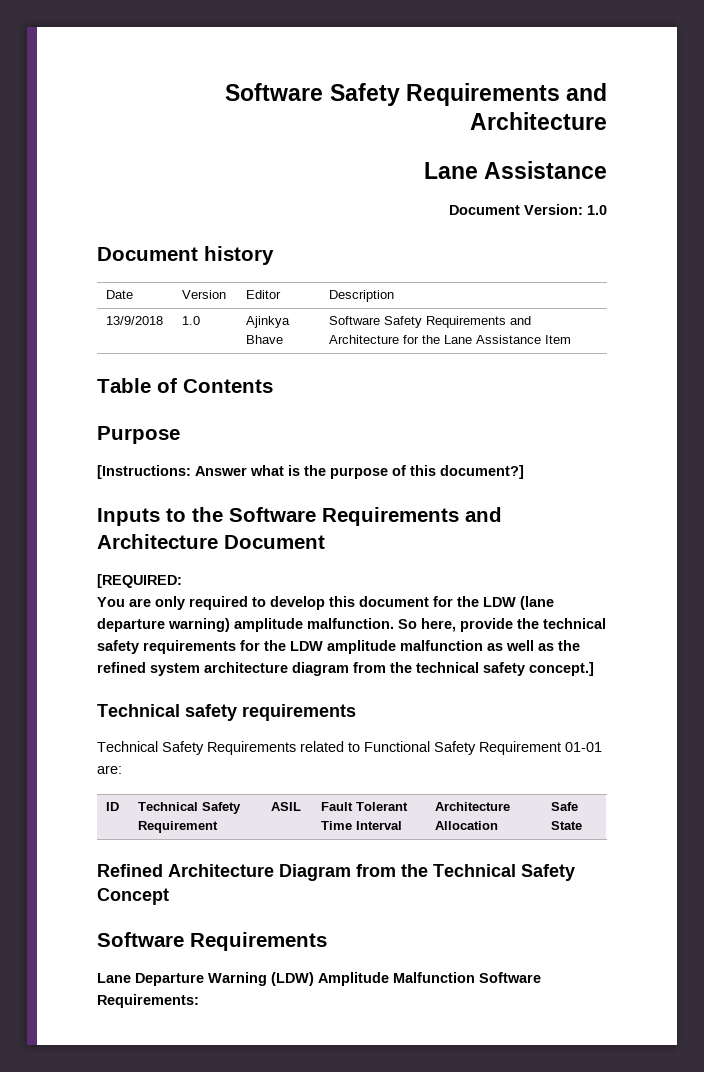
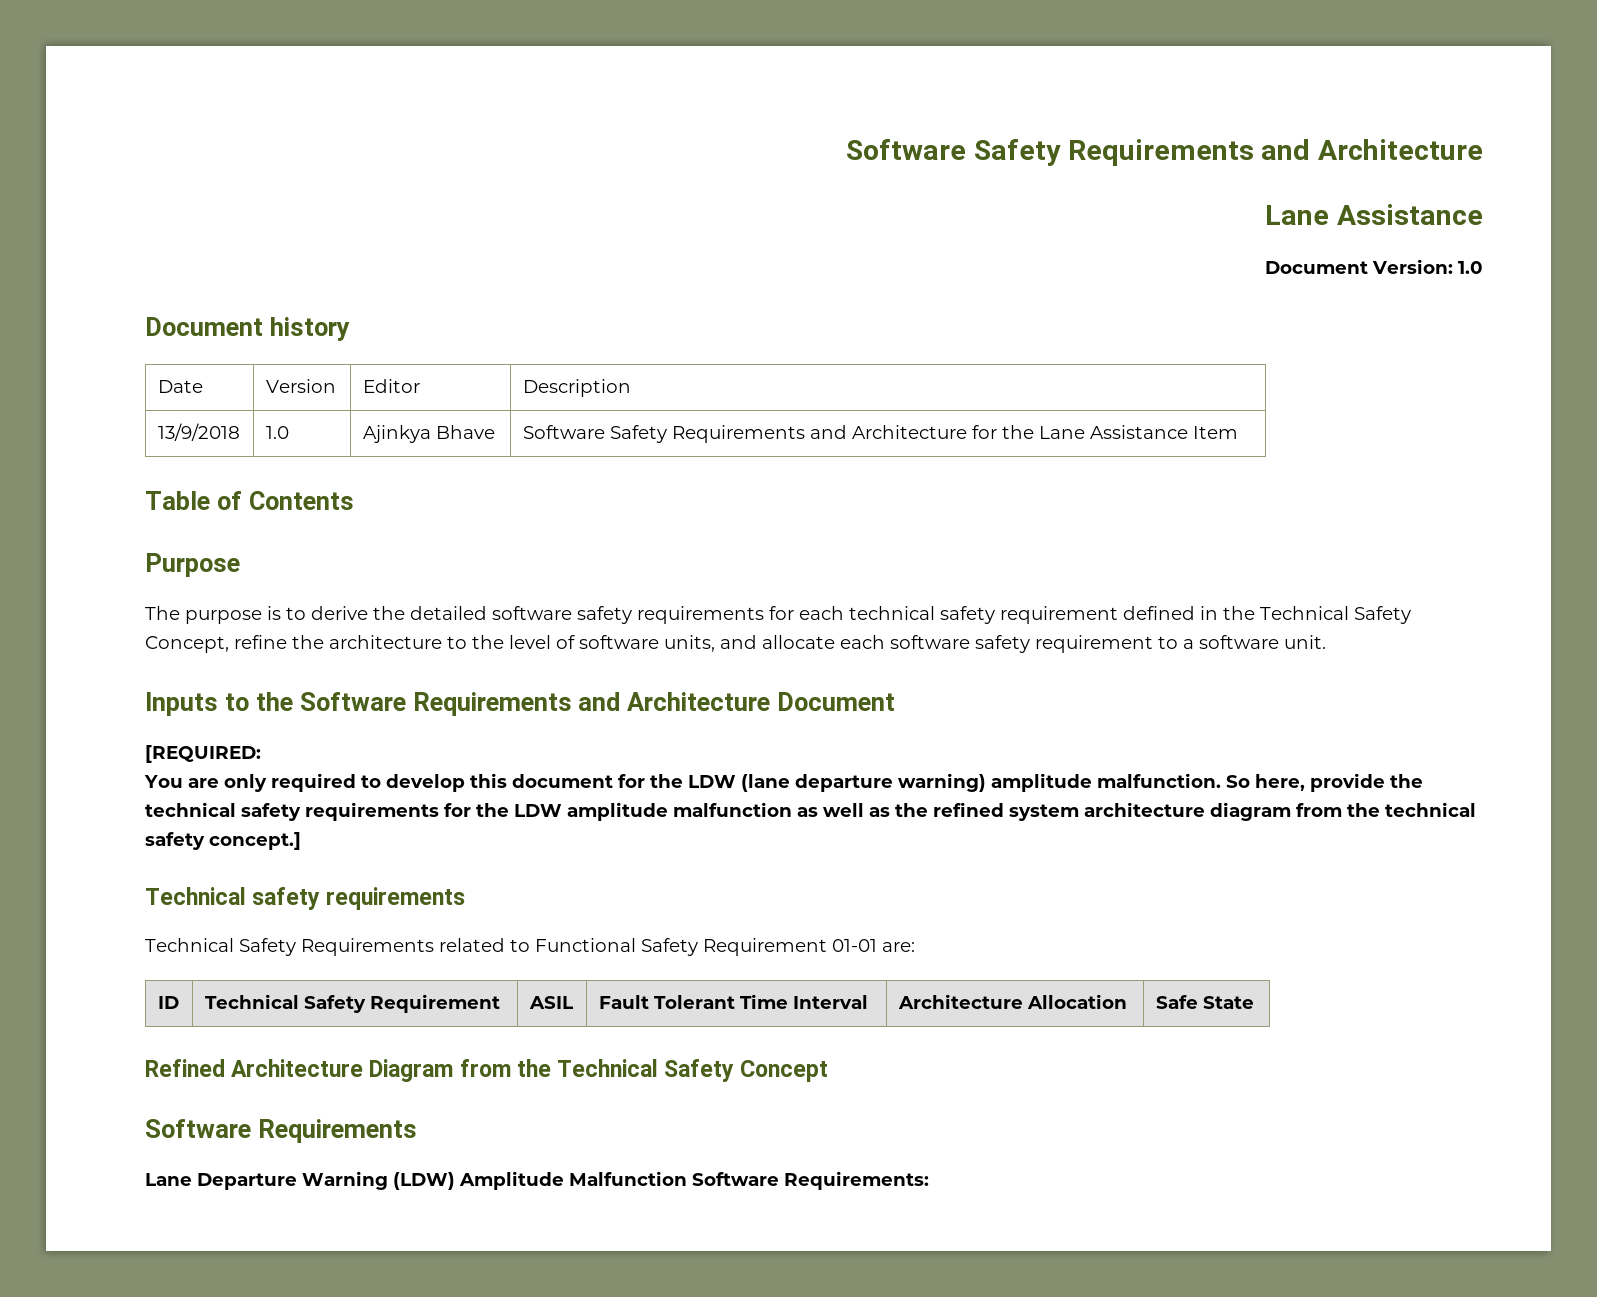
[97,465,524,479] [Instructions: Answer what is the purpose of this document?] -> [145,606,1411,624] [145,635,1326,653] The purpose is to derive the detailed software safety requirements for each technical safety requirement defined in the Technical Safety Concept, refine the architecture to the level of software units, and allocate each software safety requirement to a software unit.

